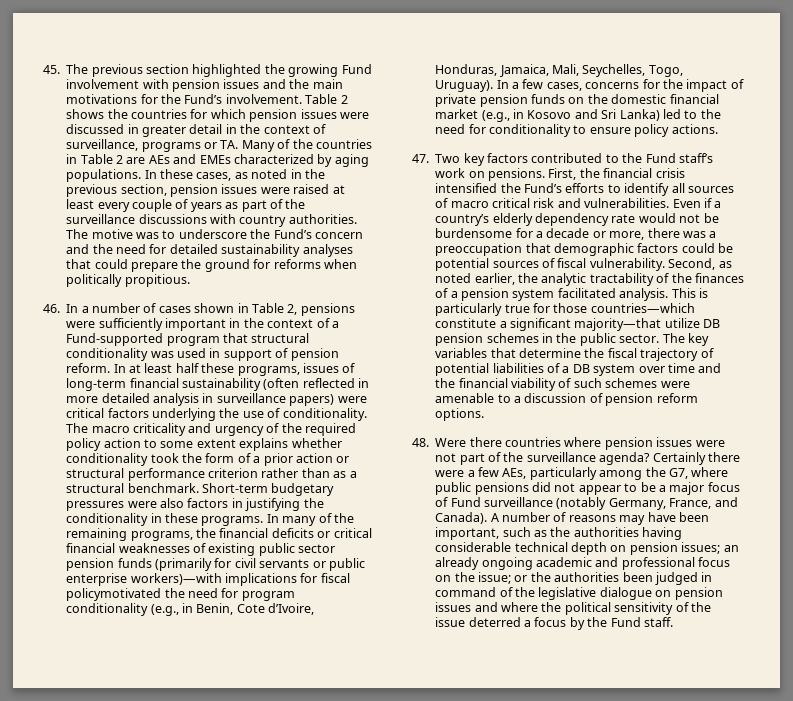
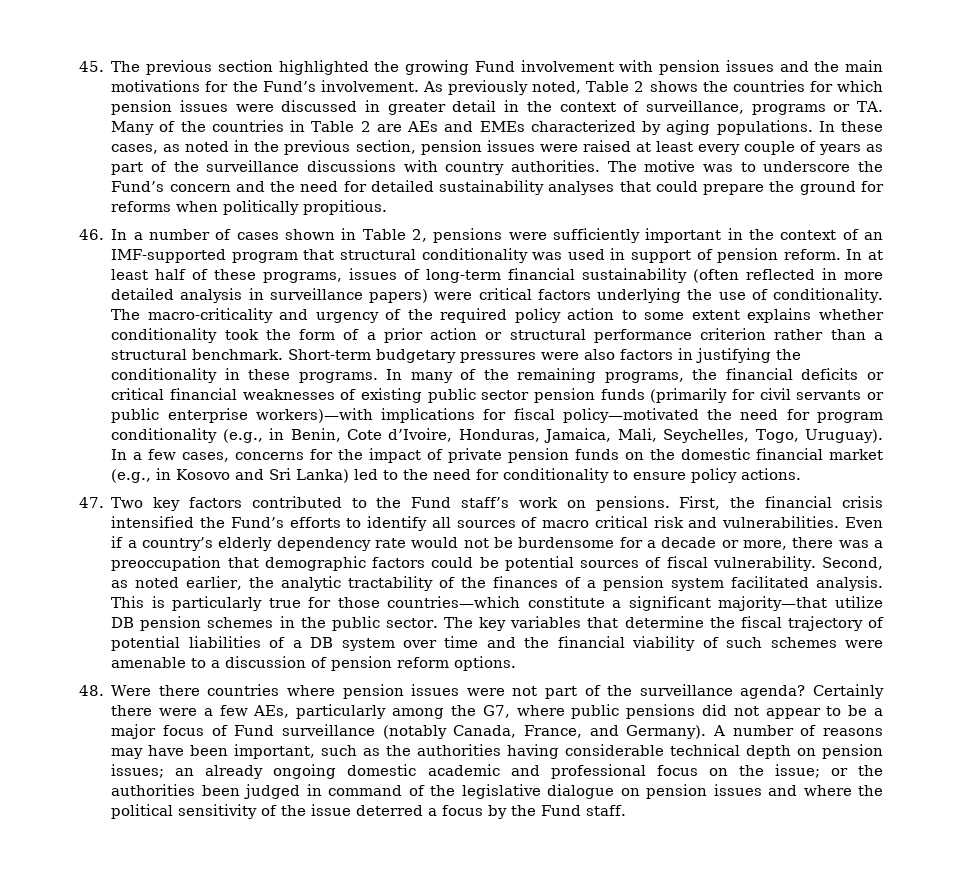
(302, 99) none -> [422,80,582,95] As previously noted,
[331,321,339,328] [66,333,164,346] a Fund-supported -> [864,232,884,240] [111,249,227,263] an IMF-supported
(199, 368) none -> [192,269,209,280] of
[91,423,186,436] macro criticality -> [147,308,273,323] macro-criticality
[333,471,347,478] as -> (866, 334) none
[66,588,162,601] policymotivated -> [562,408,699,423] policy—motivated
[608,498,666,510] Germany, -> [453,725,517,738] Canada,
[435,512,488,524] Canada). -> [626,725,707,739] Germany).
(533, 563) none -> [347,764,417,776] domestic

